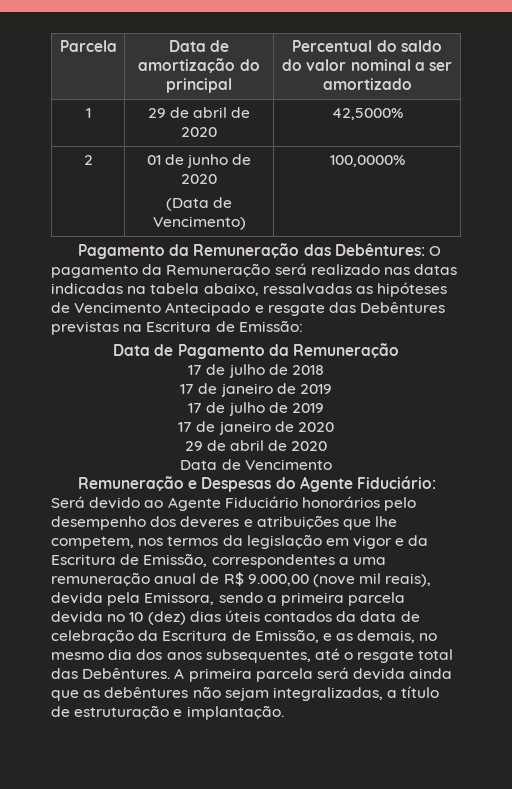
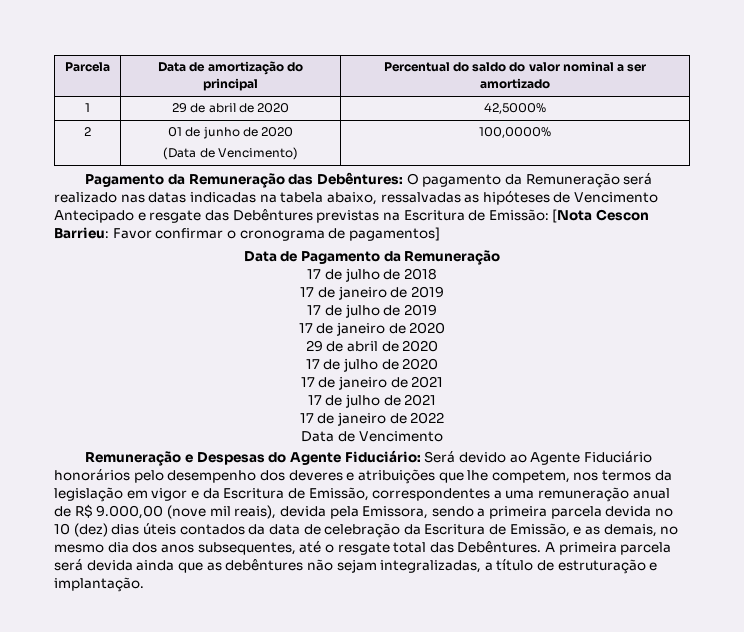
(303, 326) none -> [552,209,650,223] [54,227,440,241] [Nota Cescon Barrieu: Favor confirmar o cronograma de pagamentos]
(328, 446) none -> [305,358,439,372] [300,376,444,390] [307,394,437,408] [299,412,445,426] // 17 de julho de 2020 // 17 de janeiro de 2021 // 17 de julho de 2021 // 17 de janeiro de 2022

